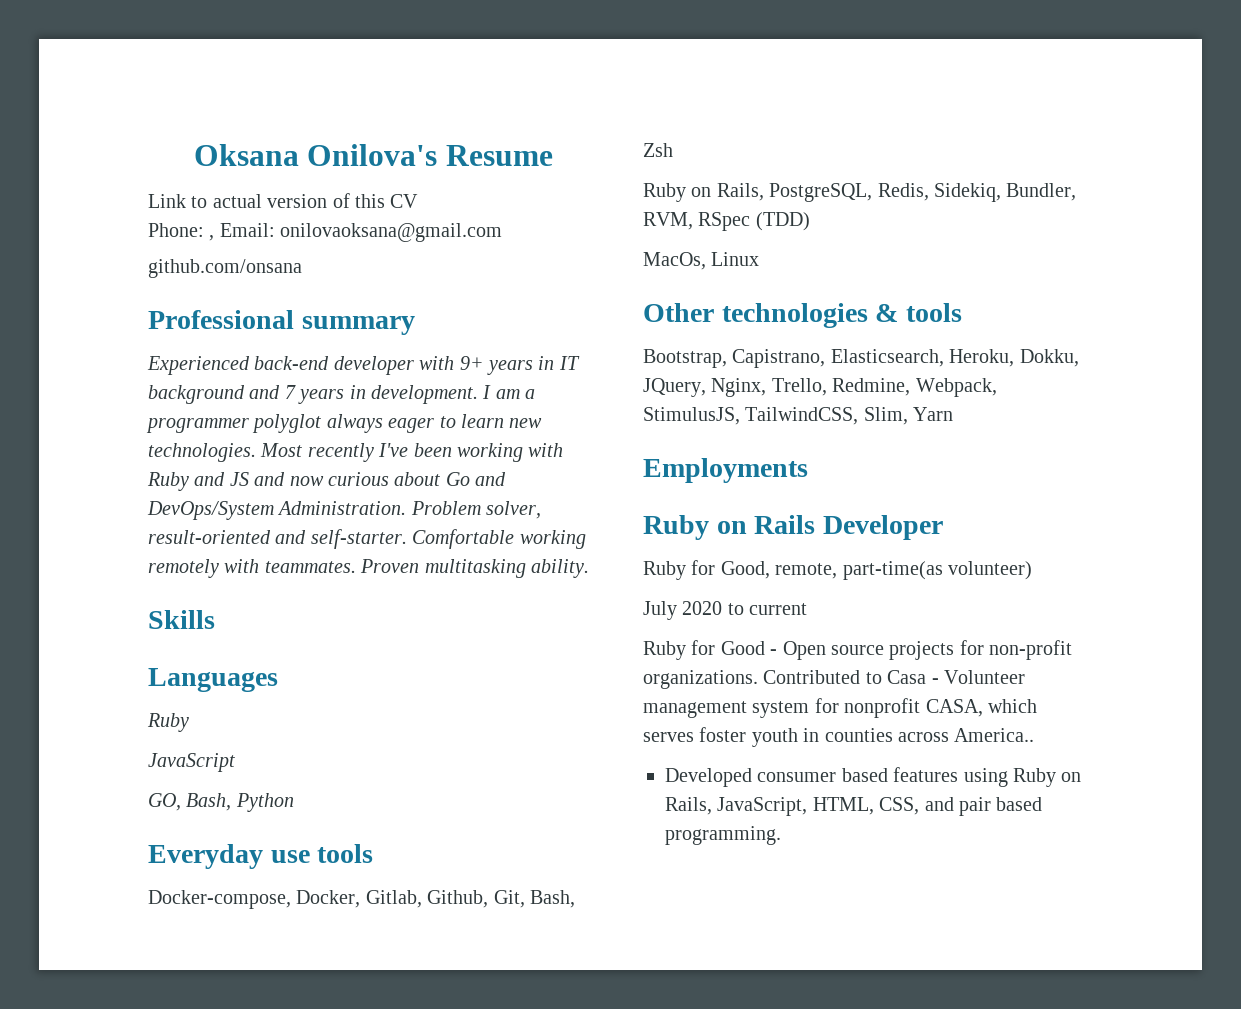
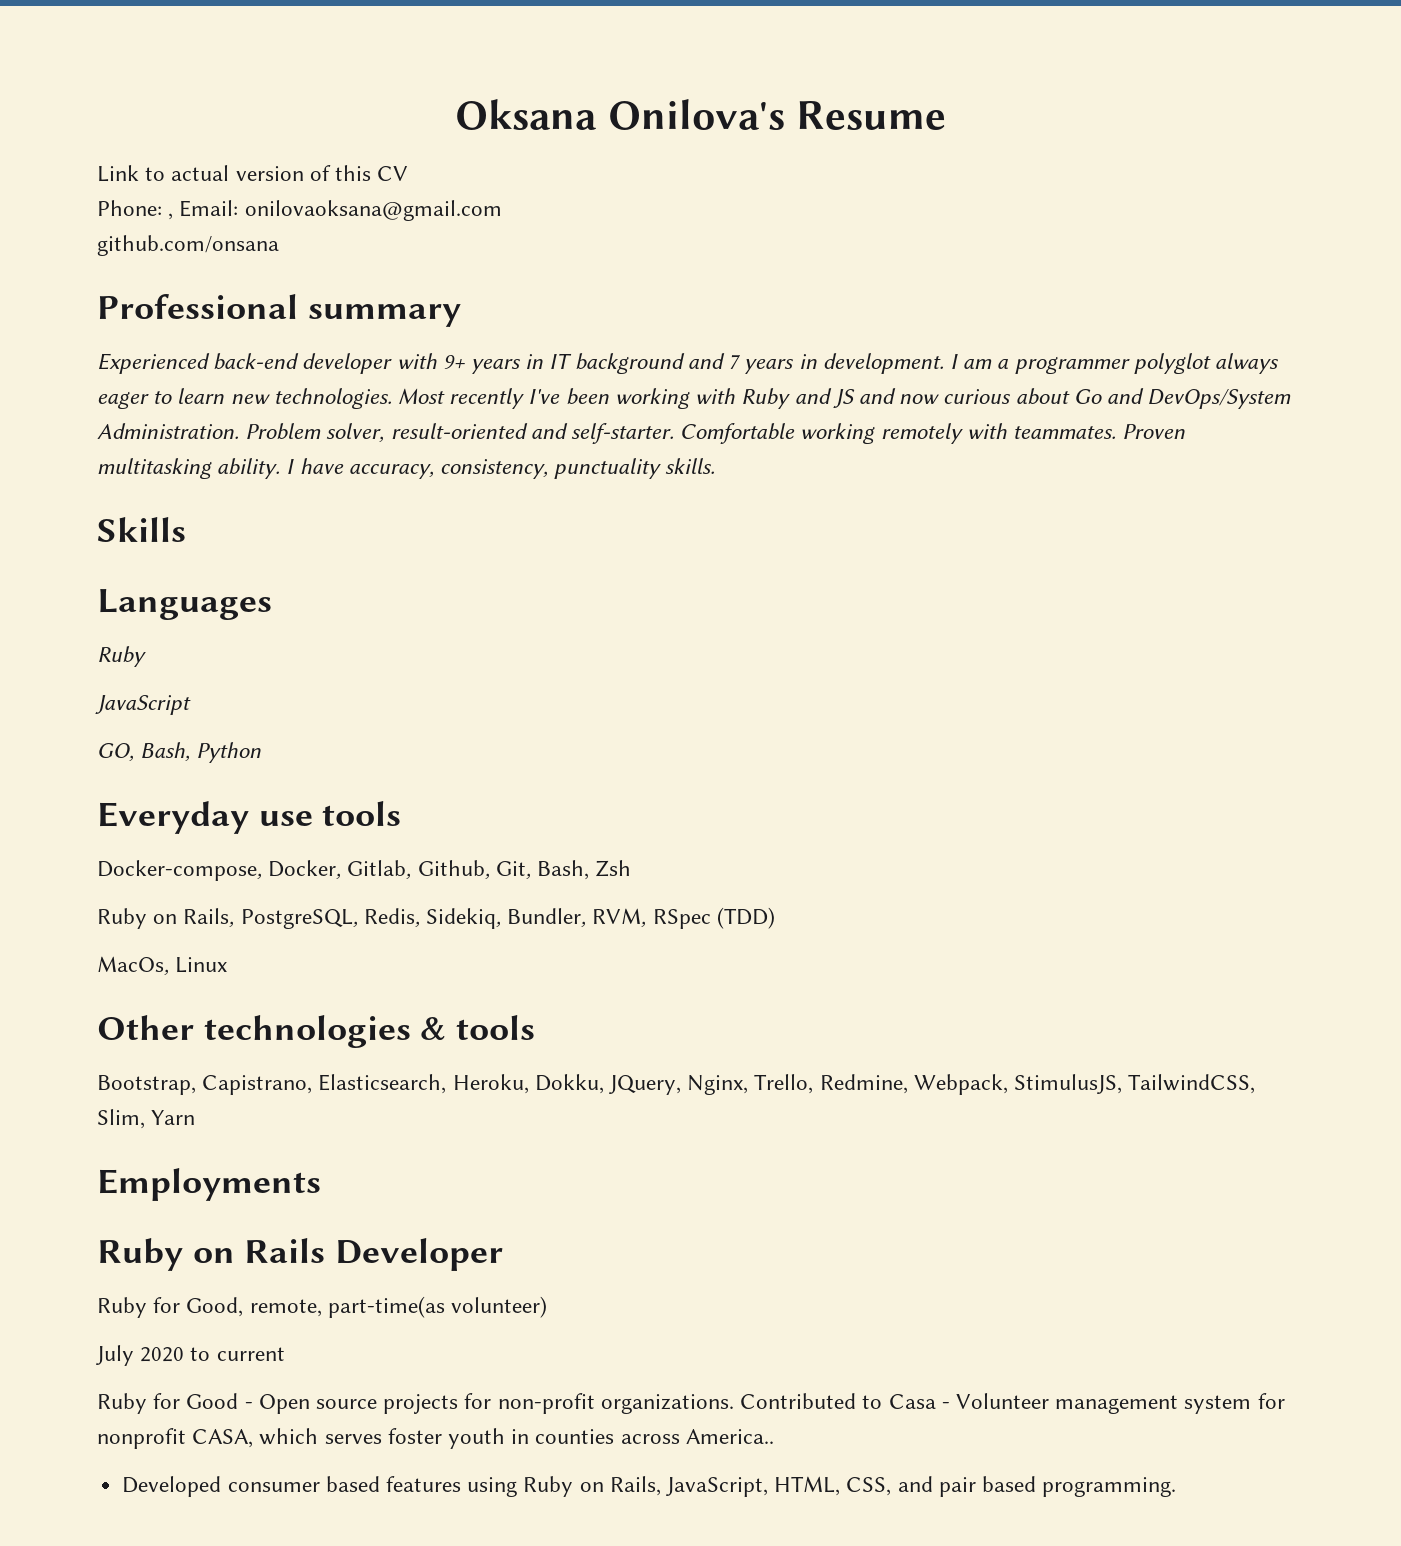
(589, 568) none -> [286,458,716,479] I have accuracy, consistency, punctuality skills.

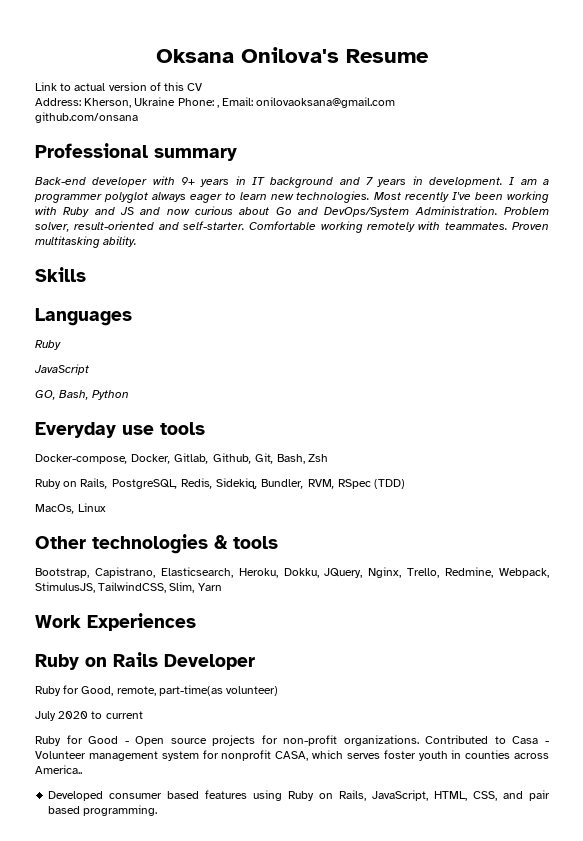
(409, 173) none -> [35,97,176,108] Address: Kherson, Ukraine
[97,353,300,374] Experienced back-end -> [35,177,86,185] Back-end
[286,458,716,479] I have accuracy, consistency, punctuality skills. -> (138, 241) none
[97,1168,321,1201] Employments -> [35,613,196,631] Work Experiences

